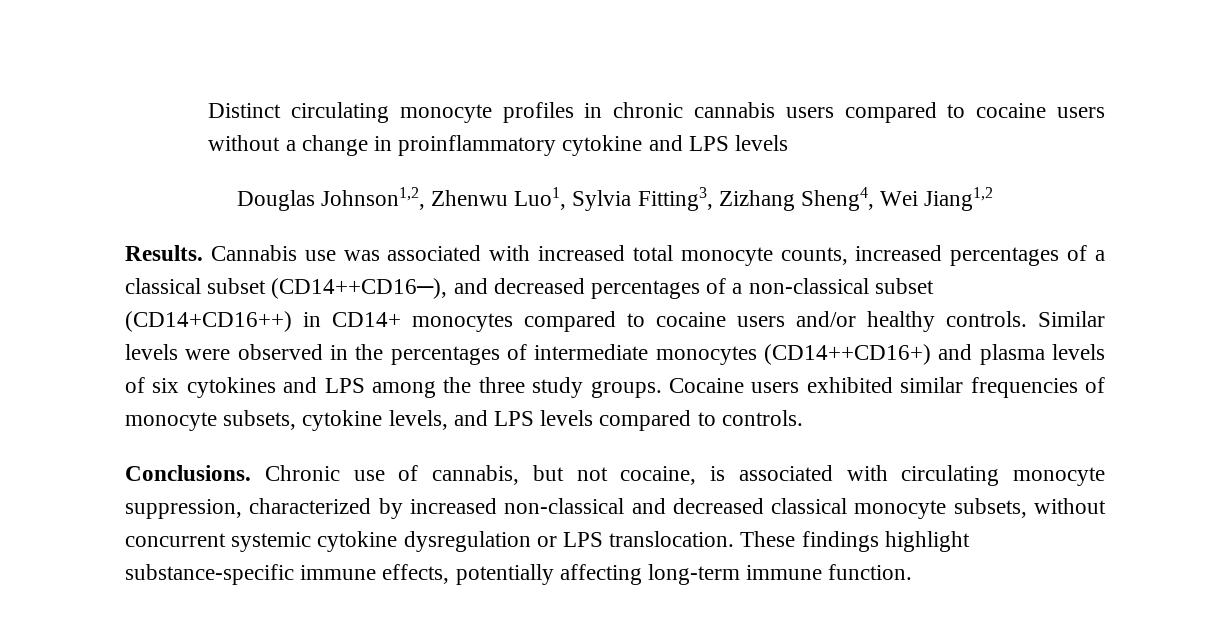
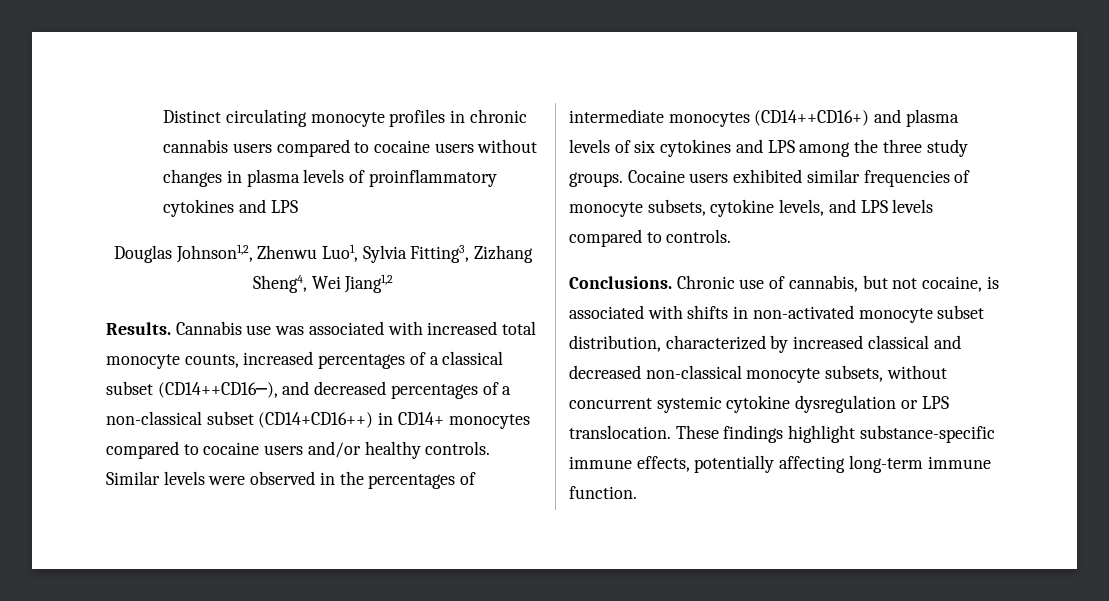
[285,135,788,156] a change in proinflammatory cytokine and LPS levels -> [163,169,497,187] [163,199,298,217] changes in plasma levels of proinflammatory cytokines and LPS
[901,465,1105,486] [125,499,242,519] circulating monocyte suppression, -> [687,305,985,323] [569,335,661,352] shifts in non-activated monocyte subset distribution,
[504,498,848,514] non-classical and decreased classical -> [867,335,961,349] [569,365,742,379] classical and decreased non-classical

